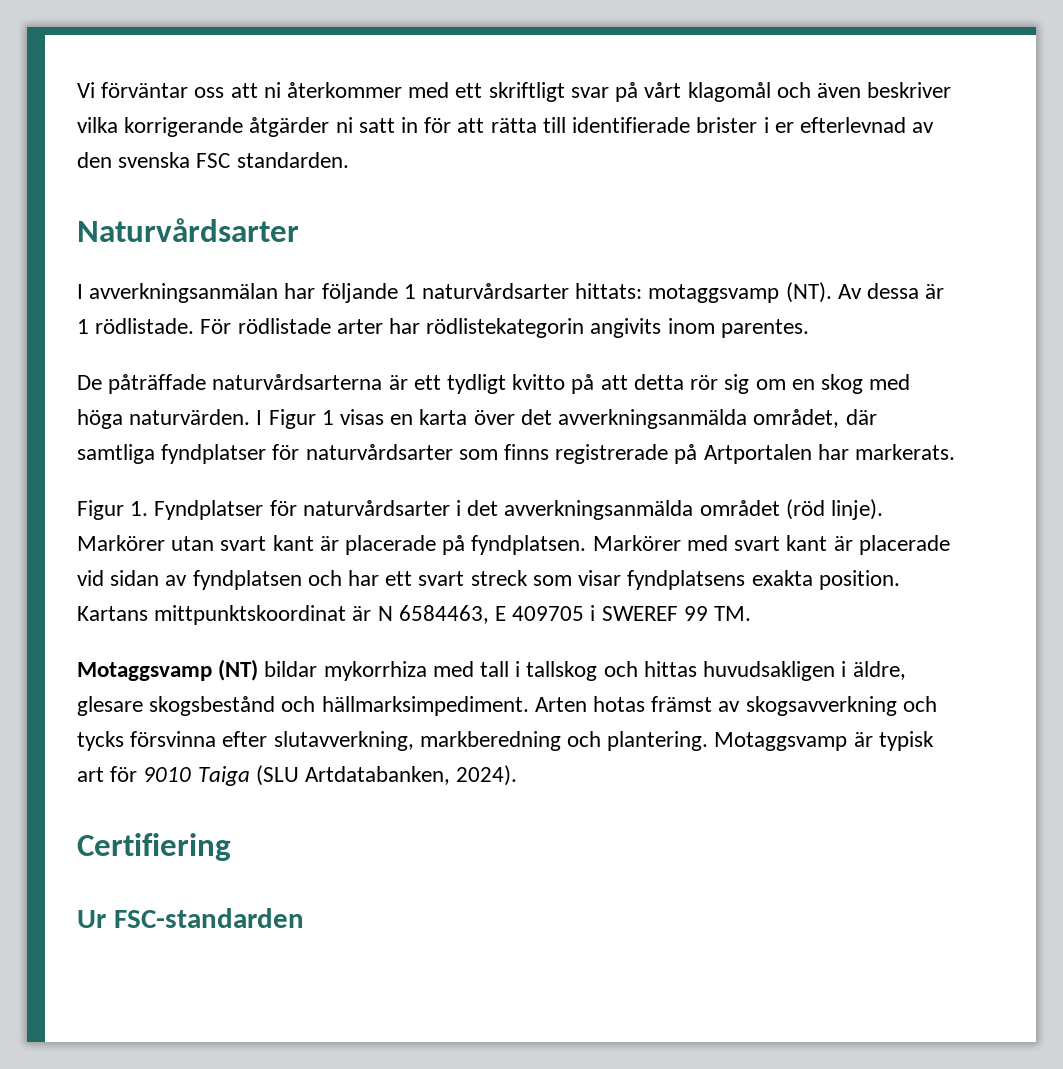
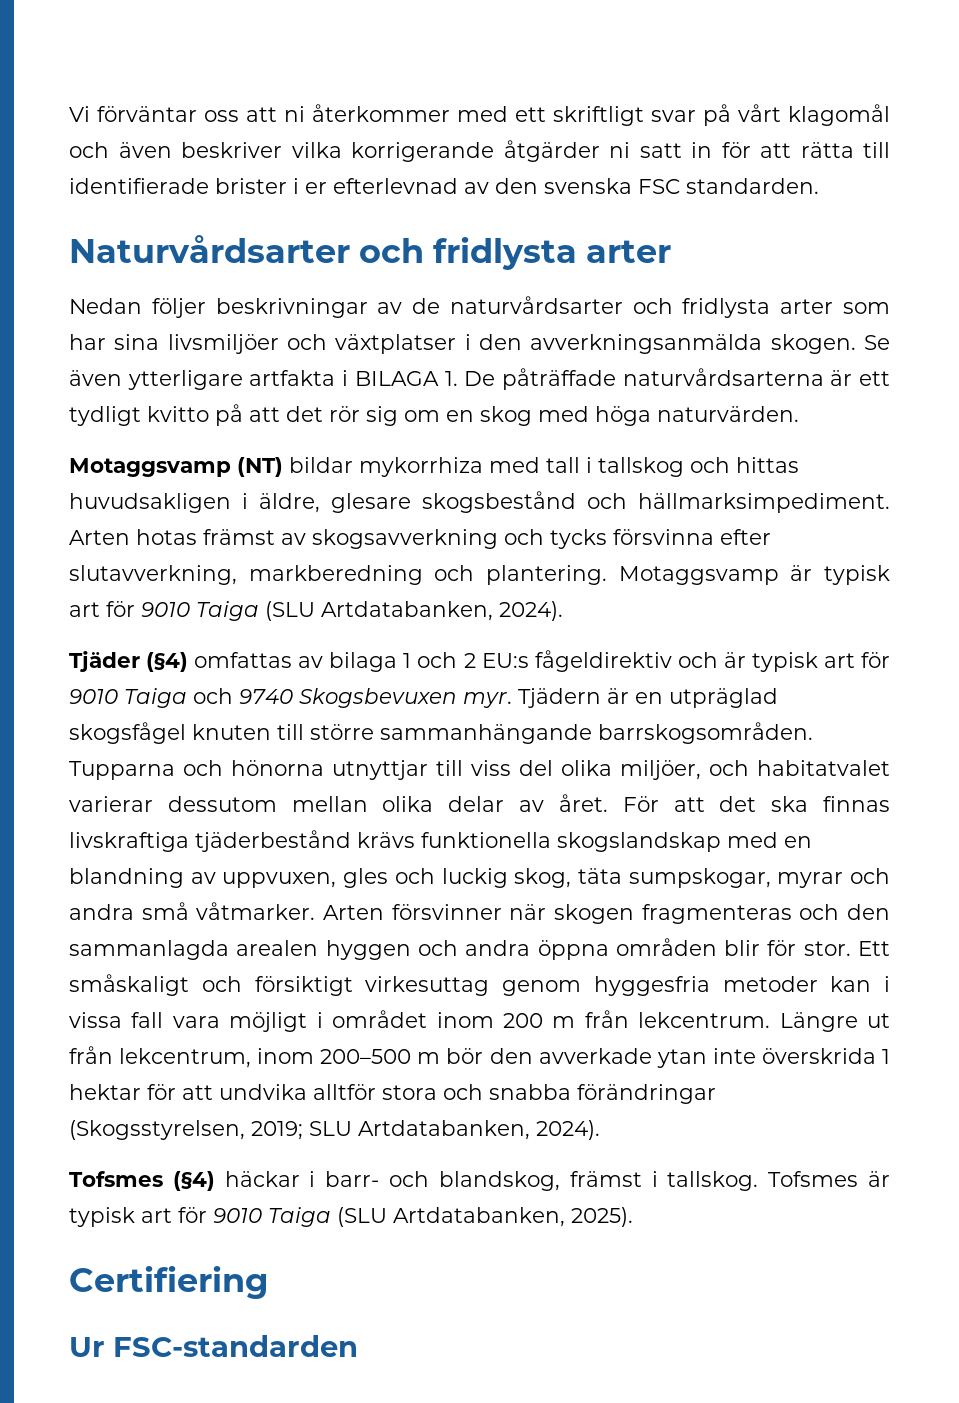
[77,282,945,303] [77,318,809,338] // I avverkningsanmälan har följande 1 naturvårdsarter hittats: motaggsvamp (NT). Av dessa är 1 rödlistade. För rödlistade arter har rödlistekategorin angivits inom parentes. // -> [359,237,672,270] [69,296,891,318] [69,334,890,354] [69,370,458,390] och fridlysta arter // Nedan följer beskrivningar av de naturvårdsarter och fridlysta arter som har sina livsmiljöer och växtplatser i den avverkningsanmälda skogen. Se även ytterligare artfakta i BILAGA 1.
[633,374,684,390] detta -> [286,406,323,422] det
[256,409,877,429] [77,444,956,464] [77,499,884,520] [77,535,950,555] [77,570,900,590] [77,605,752,625] I Figur 1 visas en karta över det avverkningsanmälda området, där samtliga fyndplatser för naturvårdsarter som finns registrerade på Artportalen har markerats. // Figur 1. Fyndplatser för naturvårdsarter i det avverkningsanmälda området (röd linje). Markörer utan svart kant är placerade på fyndplatsen. Markörer med svart kant är placerade vid sidan av fyndplatsen och har ett svart streck som visar fyndplatsens exakta position. Kartans mittpunktskoordinat är N 6584463, E 409705 i SWEREF 99 TM. -> (799, 414) none
(518, 775) none -> [69,650,890,672] [69,688,778,708] [69,722,813,744] [69,760,890,780] [69,794,891,812] [69,830,812,852] [69,868,890,888] [69,902,890,924] [69,938,890,960] [69,974,890,996] [69,1010,890,1032] [69,1046,890,1068] [69,1084,716,1104] [69,1120,600,1140] [69,1171,891,1191] [69,1207,633,1227] // Tjäder (§4) omfattas av bilaga 1 och 2 EU:s fågeldirektiv och är typisk art för 9010 Taiga och 9740 Skogsbevuxen myr. Tjädern är en utpräglad skogsfågel knuten till större sammanhängande barrskogsområden. Tupparna och hönorna utnyttjar till viss del olika miljöer, och habitatvalet varierar dessutom mellan olika delar av året. För att det ska finnas livskraftiga tjäderbestånd krävs funktionella skogslandskap med en blandning av uppvuxen, gles och luckig skog, täta sumpskogar, myrar och andra små våtmarker. Arten försvinner när skogen fragmenteras och den sammanlagda arealen hyggen och andra öppna områden blir för stor. Ett småskaligt och försiktigt virkesuttag genom hyggesfria metoder kan i vissa fall vara möjligt i området inom 200 m från lekcentrum. Längre ut från lekcentrum, inom 200–500 m bör den avverkade ytan inte överskrida 1 hektar för att undvika alltför stora och snabba förändringar (Skogsstyrelsen, 2019; SLU Artdatabanken, 2024). // Tofsmes (§4) häckar i barr- och blandskog, främst i tallskog. Tofsmes är typisk art för 9010 Taiga (SLU Artdatabanken, 2025).

